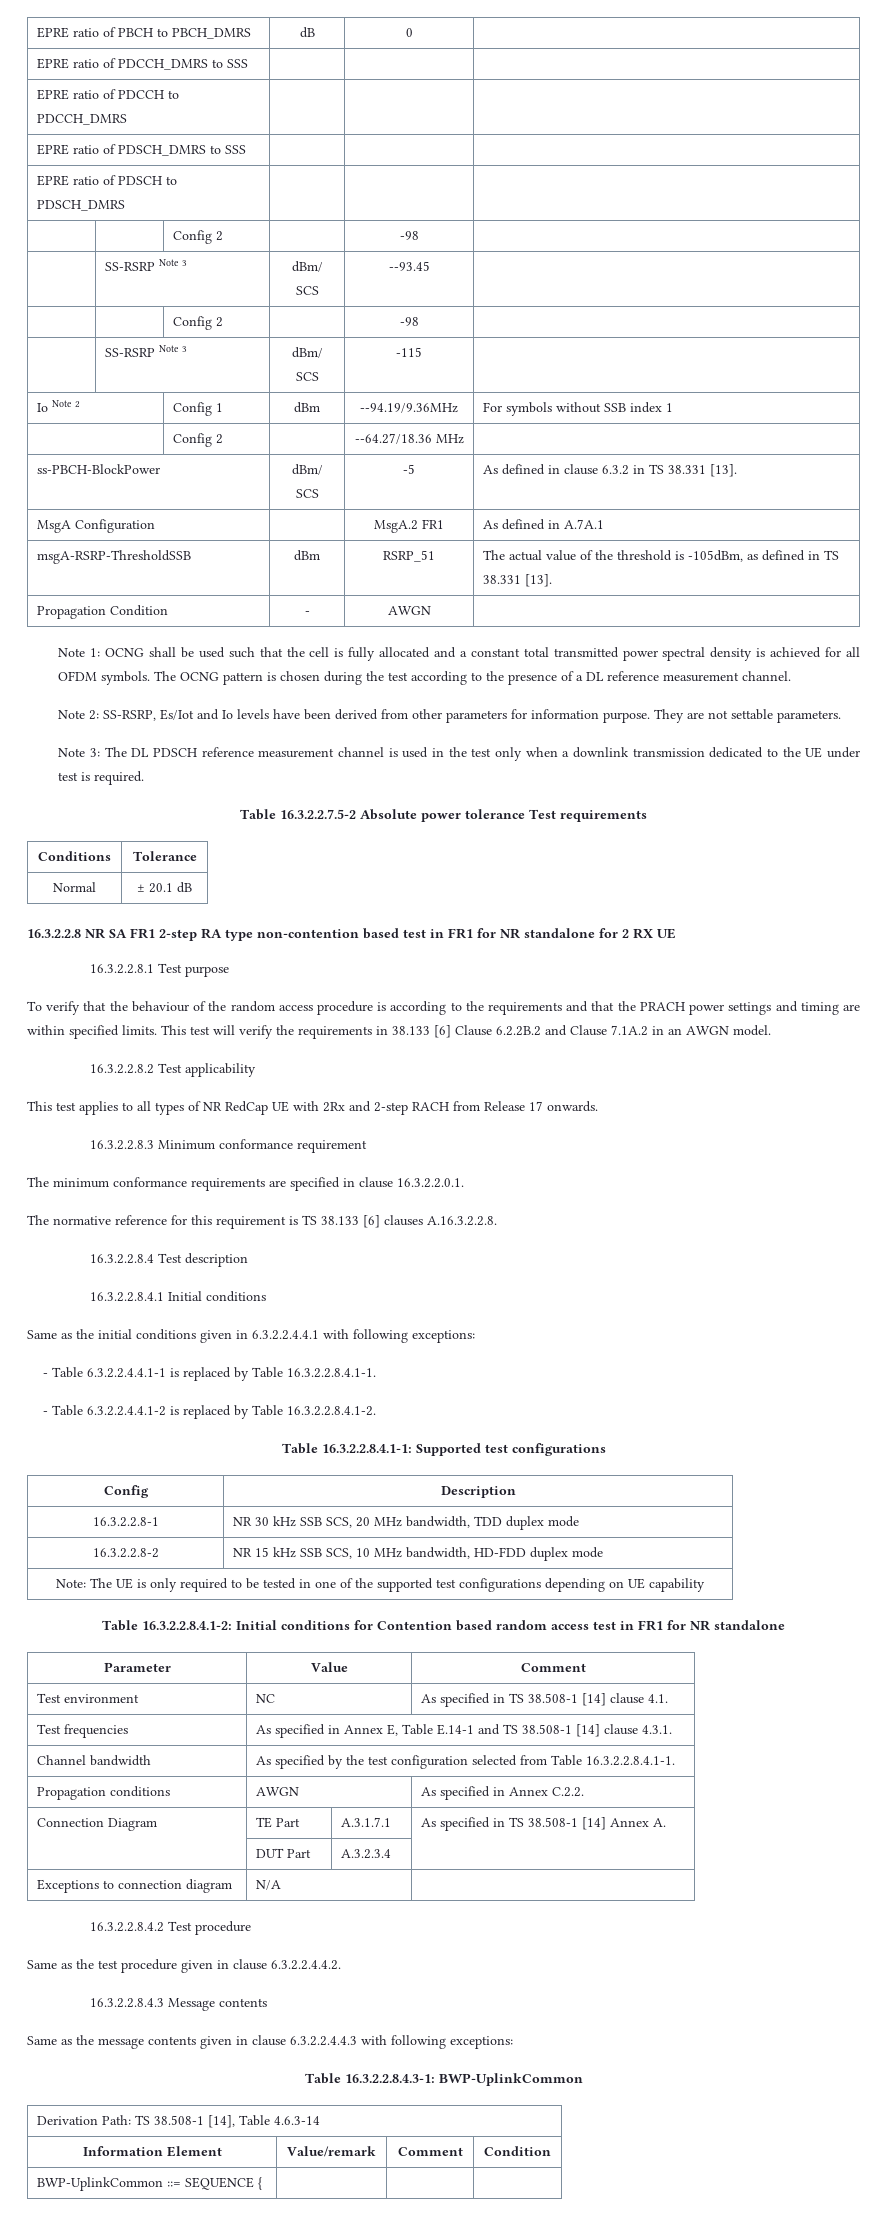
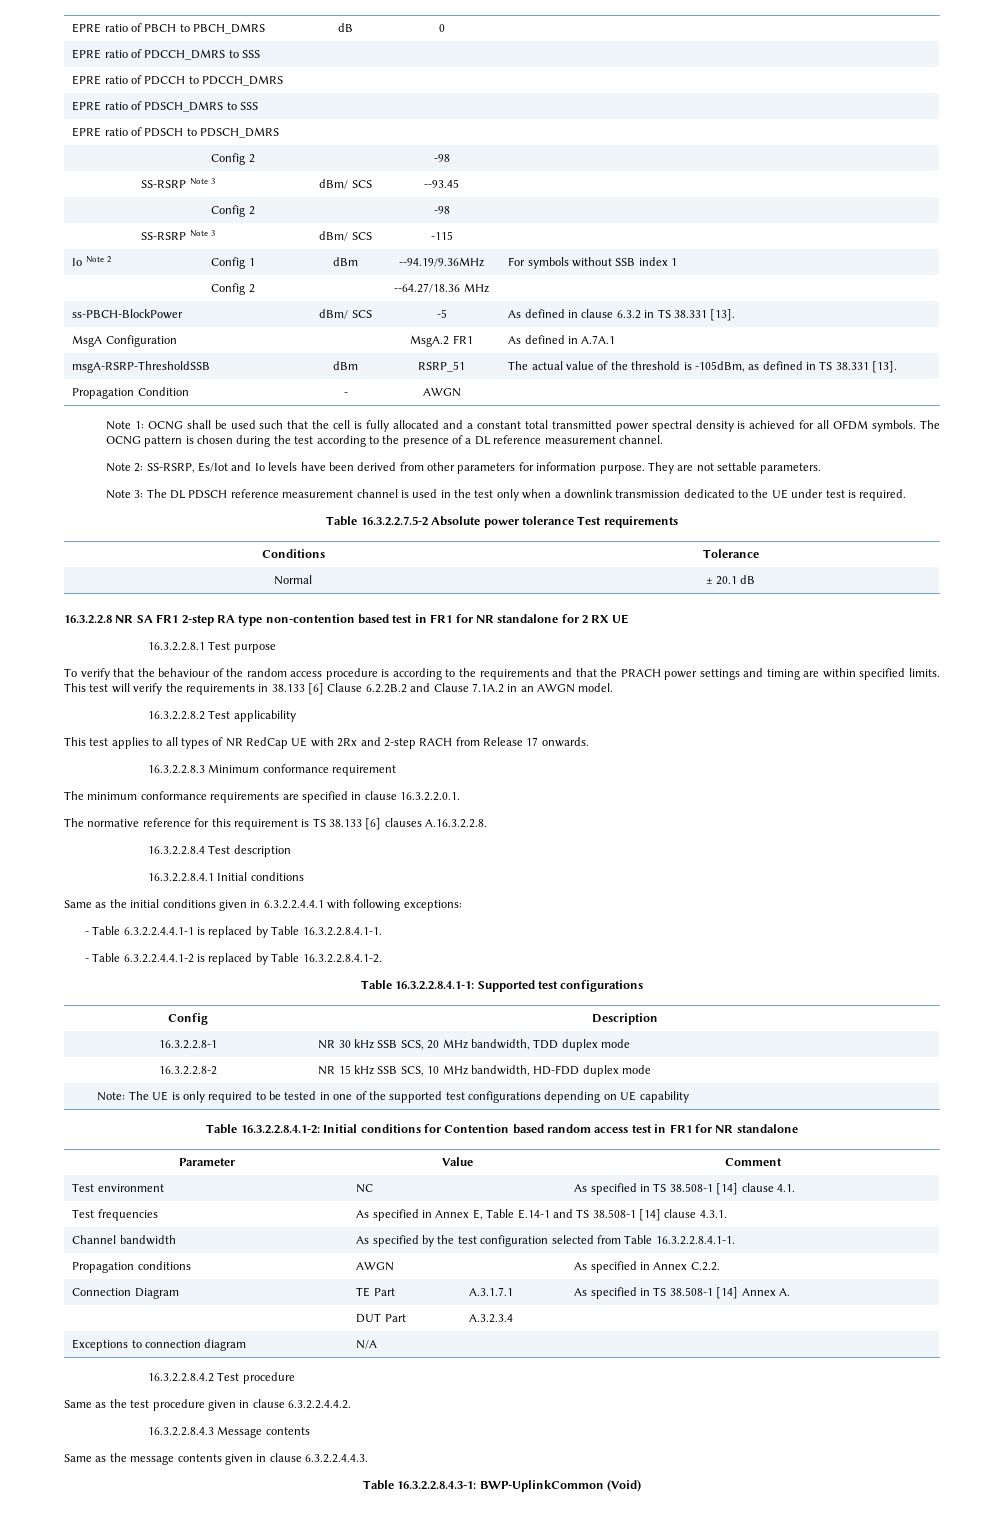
[290,2035,513,2049] 6.3.2.2.4.4.3 with following exceptions: -> [305,1454,368,1463] 6.3.2.2.4.4.3.
[37,2115,321,2128] [82,2146,222,2157] [287,2146,376,2157] [397,2147,463,2156] [484,2146,551,2156] [37,2177,263,2191] // Derivation Path: TS 38.508-1 [14], Table 4.6.3-14 // Information Element | Value/remark | Comment | Condition // BWP-UplinkCommon ::= SEQUENCE { | | | -> [607,1480,642,1492] (Void)

